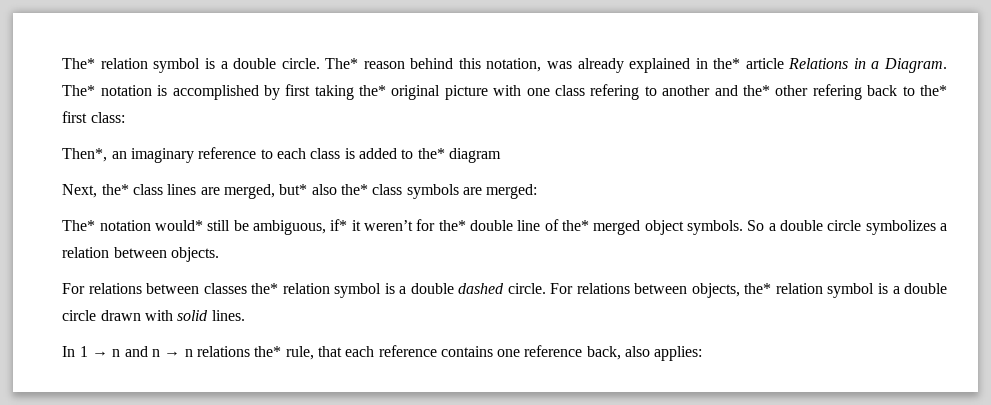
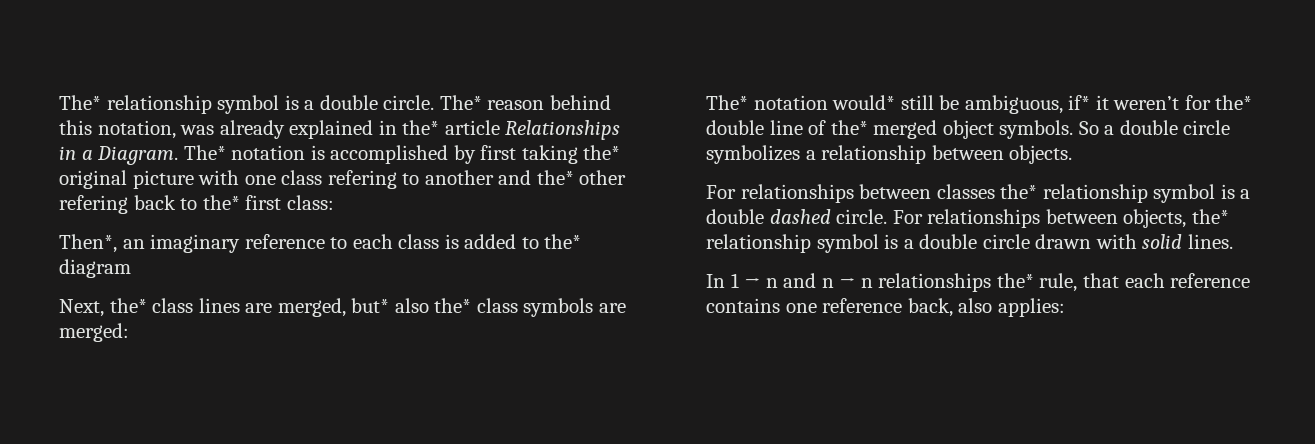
[62,58,148,69] The* relation -> [59,95,212,114] The* relationship
[788,58,849,69] Relations -> [505,120,621,140] Relationships
[62,247,110,258] relation -> [821,145,927,164] relationship
[88,283,142,294] relations -> [740,184,854,203] relationships
[282,283,330,294] relation -> [1042,184,1148,203] relationship
[576,283,630,294] relations -> [927,209,1041,228] relationships
[775,283,823,294] relation -> [706,234,812,253] relationship
[196,346,250,357] relations -> [878,273,992,292] relationships

